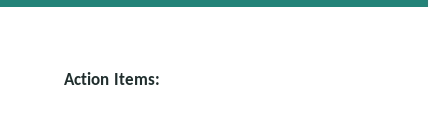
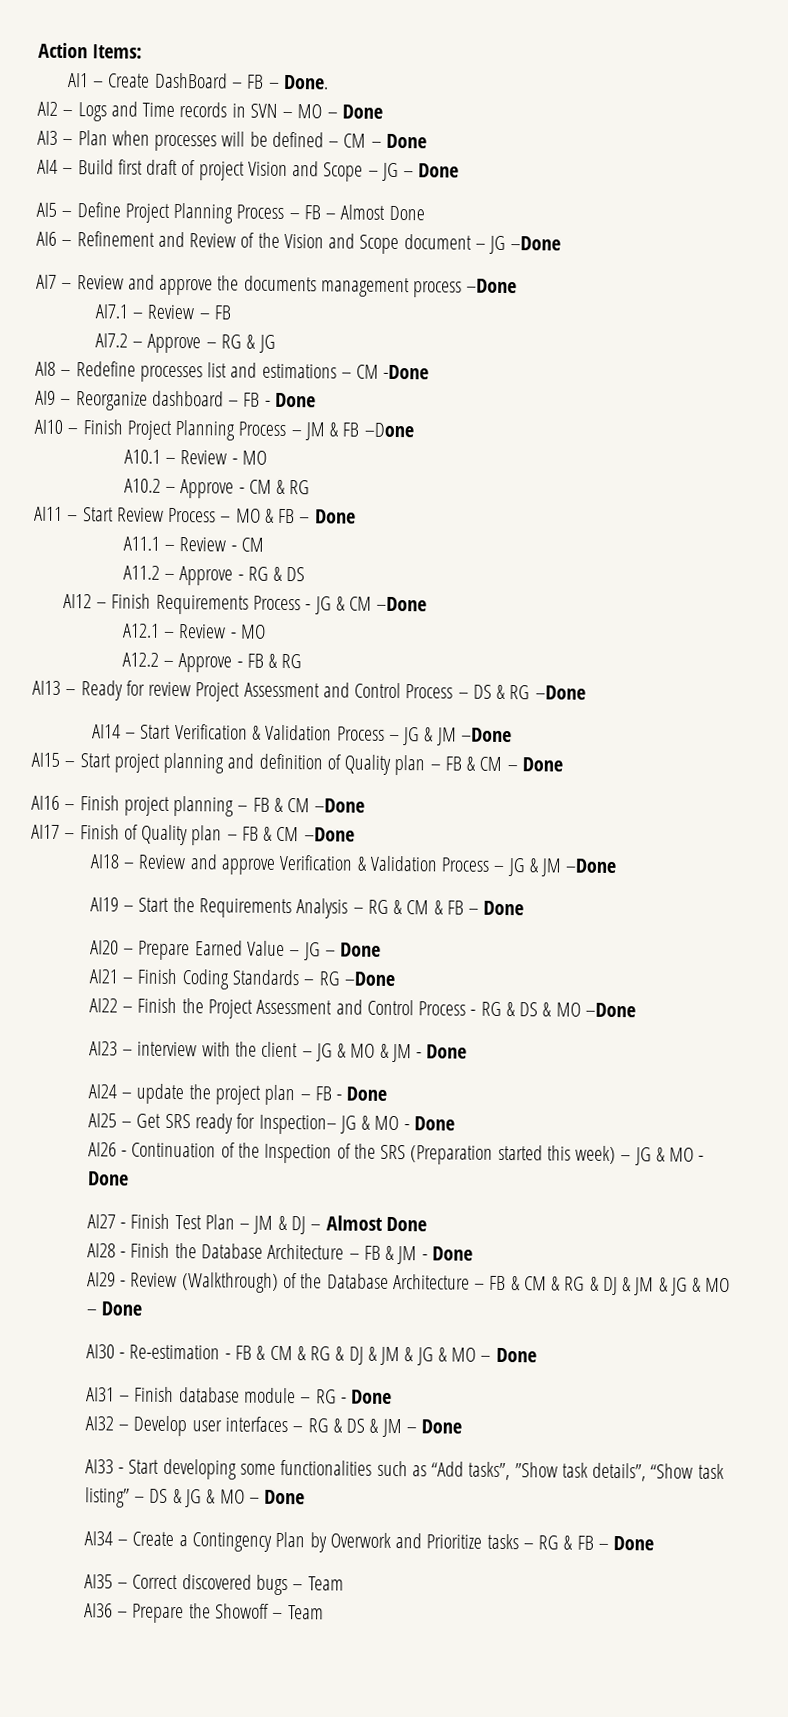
(160, 79) none -> [66,72,329,90] [37,101,383,122] [37,130,427,152] [37,159,460,182] [36,202,425,224] [36,231,562,255] [36,274,518,298] [94,304,232,320] [94,333,276,354] [35,361,430,383] [35,390,316,411] [34,419,414,441] [123,449,267,465] [123,478,311,499] [34,506,356,524] [122,536,264,552] [122,565,306,586] [62,593,428,615] [121,623,266,639] [121,652,303,673] [32,680,586,702] [91,723,512,746] [31,752,563,776] [31,795,366,817] [31,824,355,846] [89,854,618,877] [89,896,525,919] [89,940,382,961] [88,968,395,990] [88,997,636,1019] [88,1041,468,1063] [87,1083,388,1106] [87,1113,455,1135] [87,1142,705,1166] [87,1171,129,1186] [86,1213,427,1235] [86,1242,473,1265] [86,1272,731,1296] [85,1301,143,1316] [85,1344,537,1366] [85,1386,393,1405] [84,1415,463,1438] [84,1458,724,1482] [84,1487,306,1508] [83,1531,655,1553] [83,1574,345,1596] [83,1603,325,1624] // AI1 – Create DashBoard – FB – Done. // AI2 – Logs and Time records in SVN – MO – Done // AI3 – Plan when processes will be defined – CM – Done // AI4 – Build first draft of project Vision and Scope – JG – Done // AI5 – Define Project Planning Process – FB – Almost Done // AI6 – Refinement and Review of the Vision and Scope document – JG –Done // AI7 – Review and approve the documents management process –Done // AI7.1 – Review – FB // AI7.2 – Approve – RG & JG // AI8 – Redefine processes list and estimations – CM -Done // AI9 – Reorganize dashboard – FB - Done // AI10 – Finish Project Planning Process – JM & FB –Done // A10.1 – Review - MO // A10.2 – Approve - CM & RG // AI11 – Start Review Process – MO & FB – Done // A11.1 – Review - CM // A11.2 – Approve - RG & DS // AI12 – Finish Requirements Process - JG & CM –Done // A12.1 – Review - MO // A12.2 – Approve - FB & RG // AI13 – Ready for review Project Assessment and Control Process – DS & RG –Done // AI14 – Start Verification & Validation Process – JG & JM –Done // AI15 – Start project planning and definition of Quality plan – FB & CM – Done // AI16 – Finish project planning – FB & CM –Done // AI17 – Finish of Quality plan – FB & CM –Done // AI18 – Review and approve Verification & Validation Process – JG & JM –Done // AI19 – Start the Requirements Analysis – RG & CM & FB – Done // AI20 – Prepare Earned Value – JG – Done // AI21 – Finish Coding Standards – RG –Done // AI22 – Finish the Project Assessment and Control Process - RG & DS & MO –Done // AI23 – interview with the client – JG & MO & JM - Done // AI24 – update the project plan – FB - Done // AI25 – Get SRS ready for Inspection– JG & MO - Done // AI26 - Continuation of the Inspection of the SRS (Preparation started this week) – JG & MO - Done // AI27 - Finish Test Plan – JM & DJ – Almost Done // AI28 - Finish the Database Architecture – FB & JM - Done // AI29 - Review (Walkthrough) of the Database Architecture – FB & CM & RG & DJ & JM & JG & MO – Done // AI30 - Re-estimation - FB & CM & RG & DJ & JM & JG & MO – Done // AI31 – Finish database module – RG - Done // AI32 – Develop user interfaces – RG & DS & JM – Done // AI33 - Start developing some functionalities such as “Add tasks”, ”Show task details”, “Show task listing” – DS & JG & MO – Done // AI34 – Create a Contingency Plan by Overwork and Prioritize tasks – RG & FB – Done // AI35 – Correct discovered bugs – Team // AI36 – Prepare the Showoff – Team

